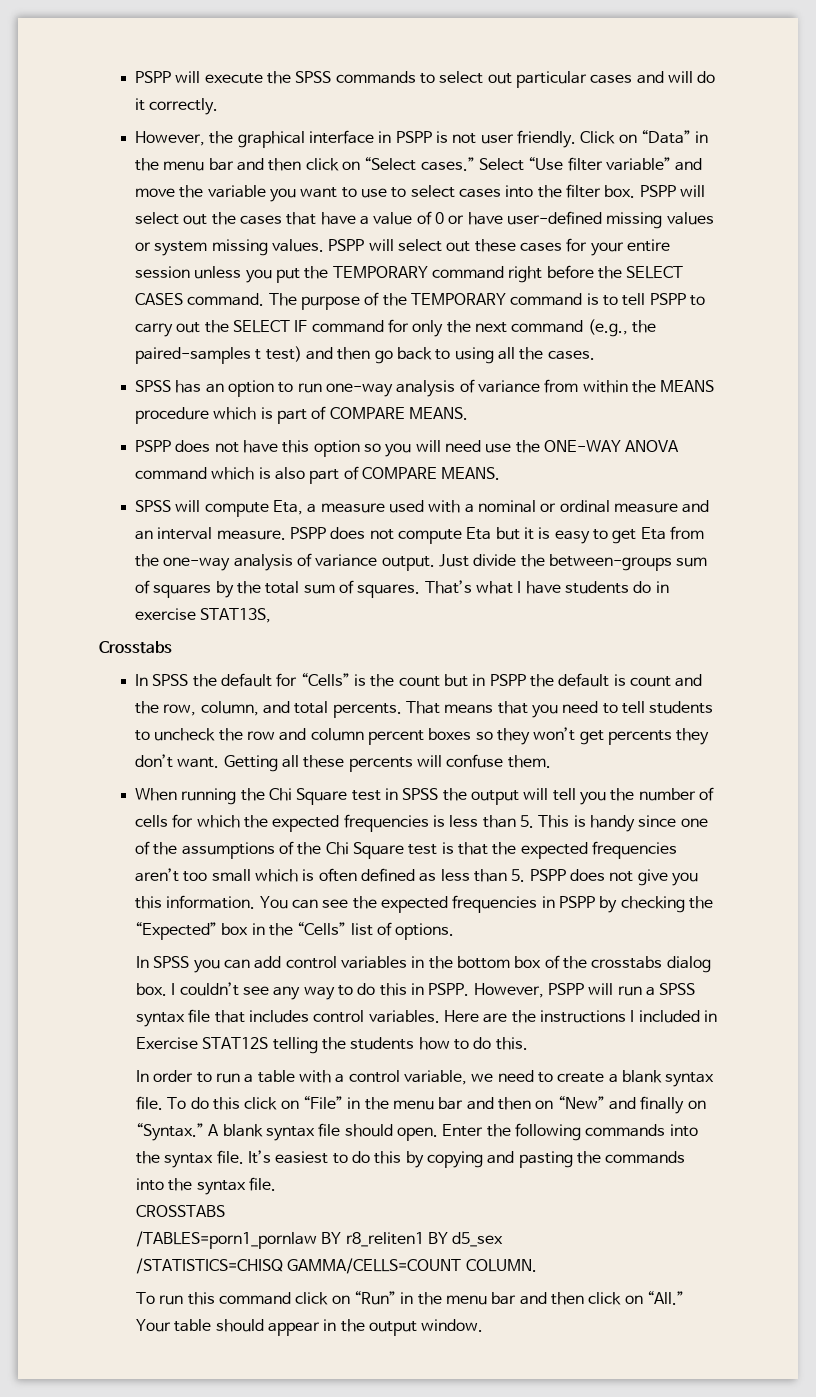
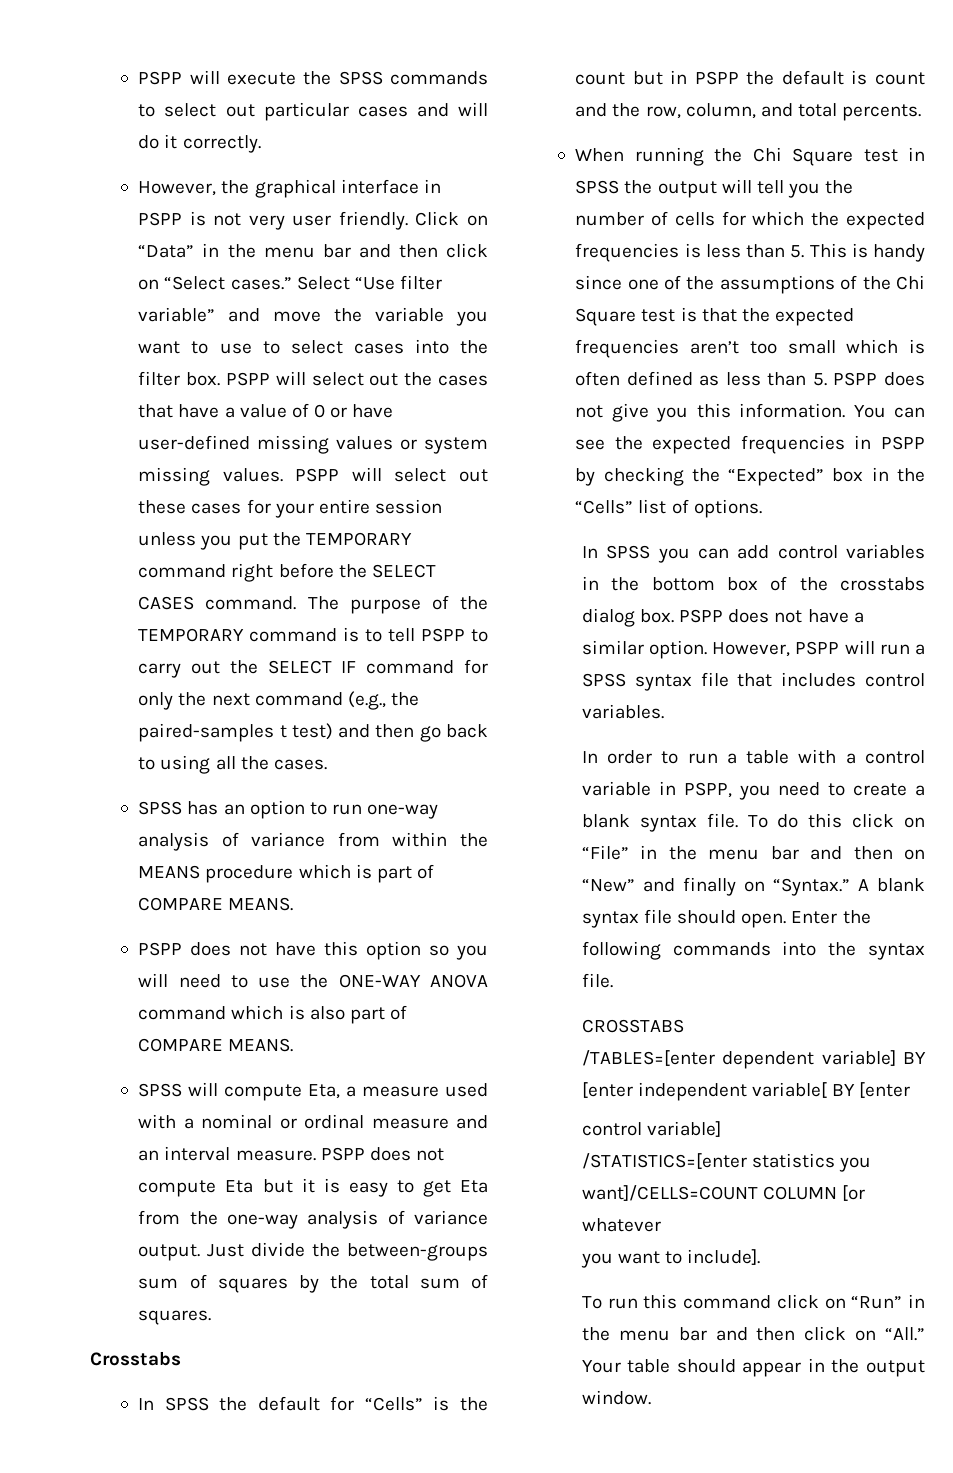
(477, 138) none -> [248,215,285,230] very
(482, 446) none -> [230,975,248,988] to
[424,580,669,594] [135,608,272,623] That’s what I have students do in exercise STAT13S, -> (212, 1317) none
[406,701,714,718] [135,727,710,745] [135,754,551,772] That means that you need to tell students to uncheck the row and column percent boxes so they won’t get percents they don’t want. Getting all these percents will confuse them. -> (922, 112) none
[171,982,470,1000] I couldn’t see any way to do this in PSPP. -> [679,609,864,623] [581,640,708,659] PSPP does not have a similar option.
[444,1010,717,1023] [136,1037,528,1054] Here are the instructions I included in Exercise STAT12S telling the students how to do this. -> (664, 711) none
[404,1070,494,1085] variable, we -> [581,781,771,800] variable in PSPP, you
[248,1150,686,1168] [136,1177,277,1195] [136,1205,226,1217] [136,1231,504,1249] [136,1258,537,1274] It’s easiest to do this by copying and pasting the commands into the syntax file. // CROSSTABS // /TABLES=porn1_pornlaw BY r8_reliten1 BY d5_sex // /STATISTICS=CHISQ GAMMA/CELLS=COUNT COLUMN. -> [581,1019,684,1033] [581,1050,926,1069] [581,1082,911,1101] [581,1121,722,1137] [581,1153,872,1172] [581,1185,866,1201] [581,1218,661,1232] [580,1249,761,1268] // CROSSTABS // /TABLES=[enter dependent variable] BY [enter independent variable[ BY [enter // control variable] // /STATISTICS=[enter statistics you want]/CELLS=COUNT COLUMN [or whatever // you want to include].

